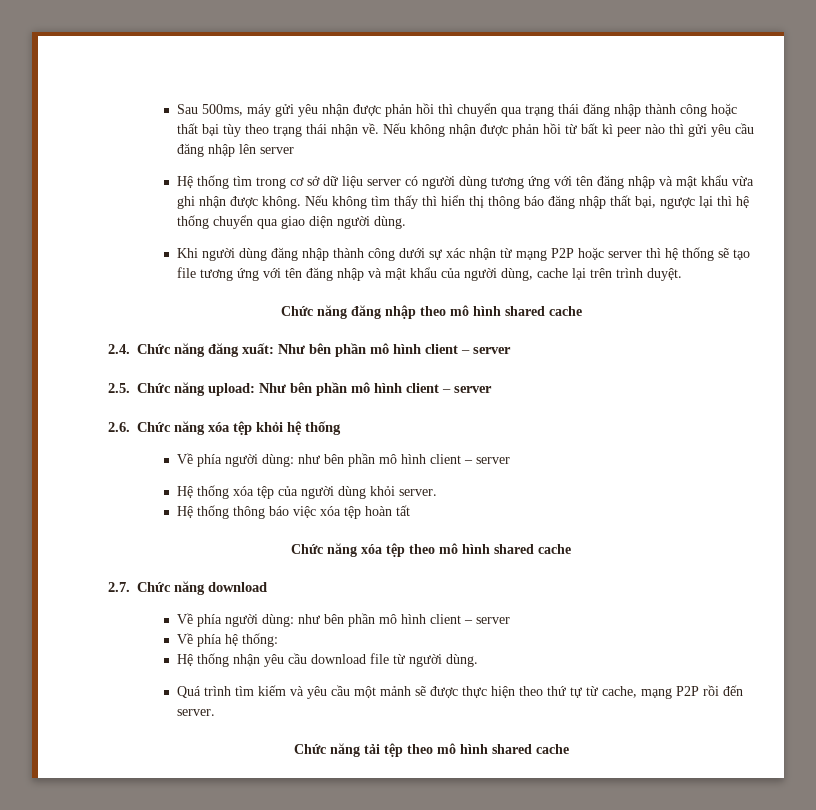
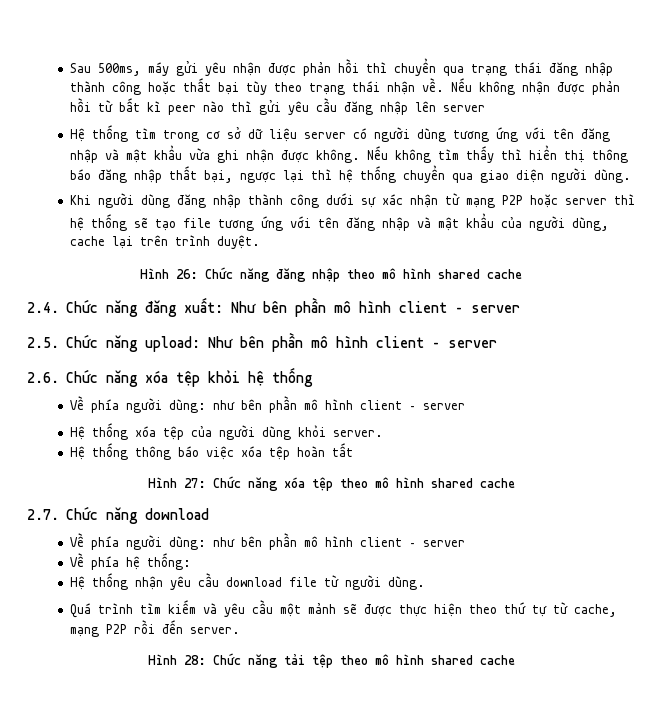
(682, 274) none -> [140,268,198,279] Hình 26:
(410, 510) none -> [147,477,206,488] Hình 27:
(215, 712) none -> [147,654,206,665] Hình 28:

